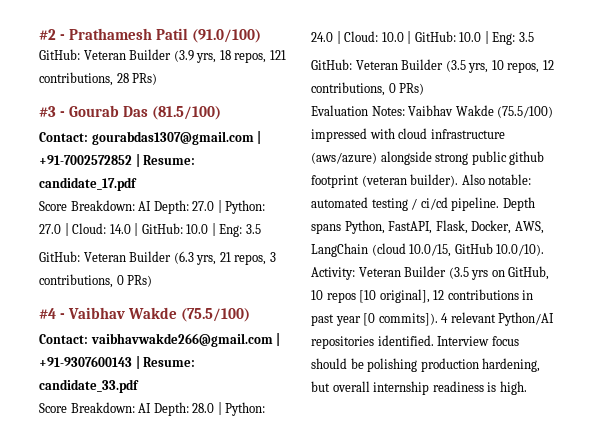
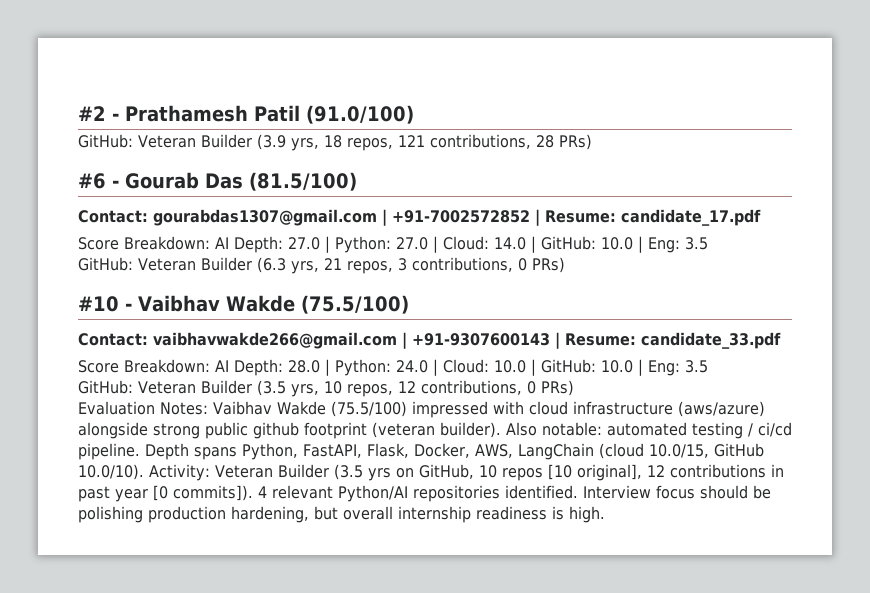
[39,106,56,117] #3 -> [78,173,106,189] #6
[39,308,56,319] #4 -> [78,296,119,312] #10

